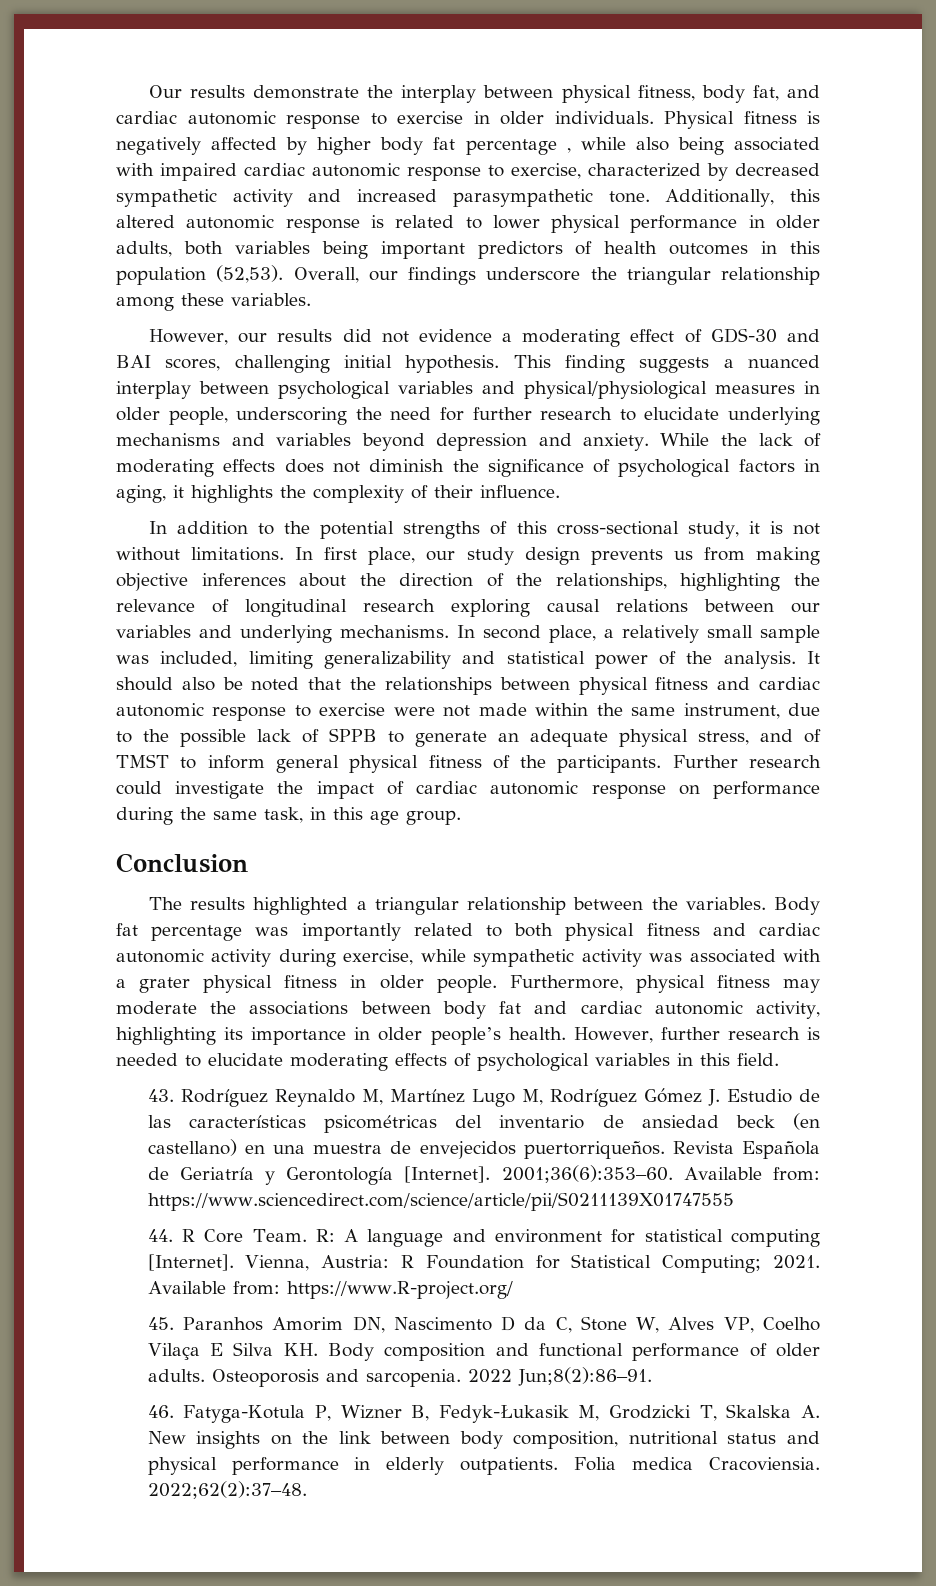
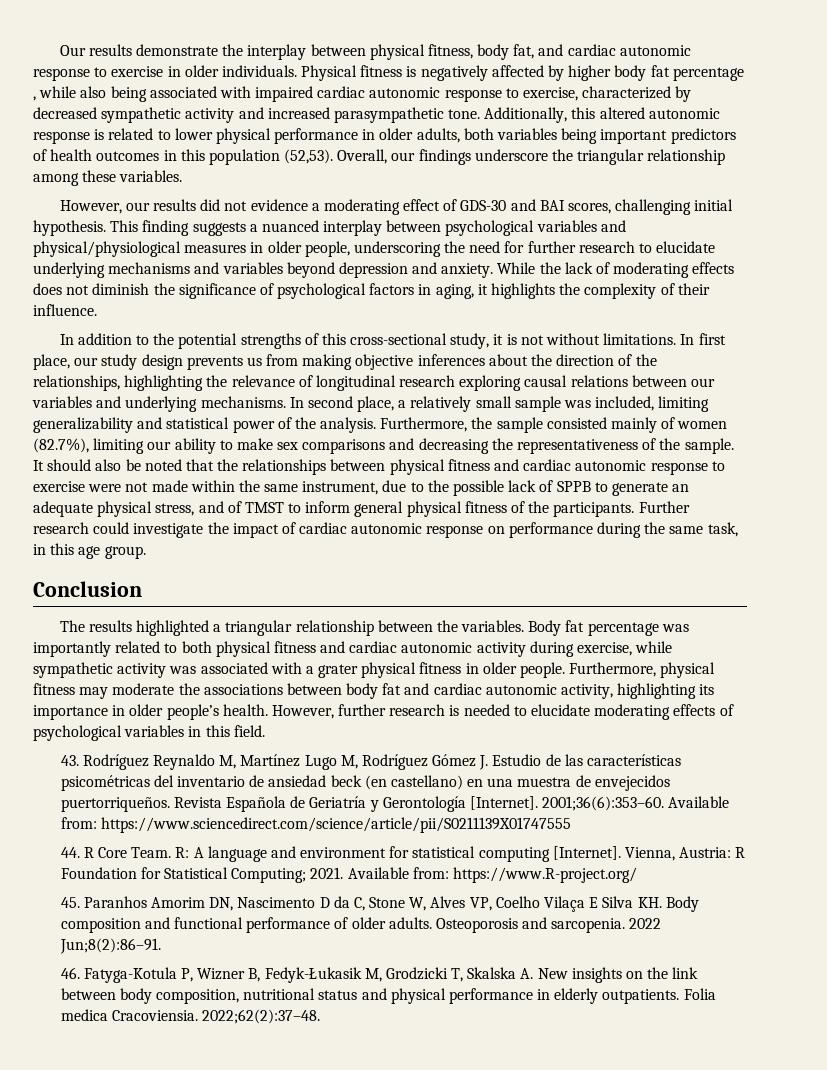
(796, 660) none -> [380,417,728,433] [33,438,734,454] Furthermore, the sample consisted mainly of women (82.7%), limiting our ability to make sex comparisons and decreasing the representativeness of the sample.

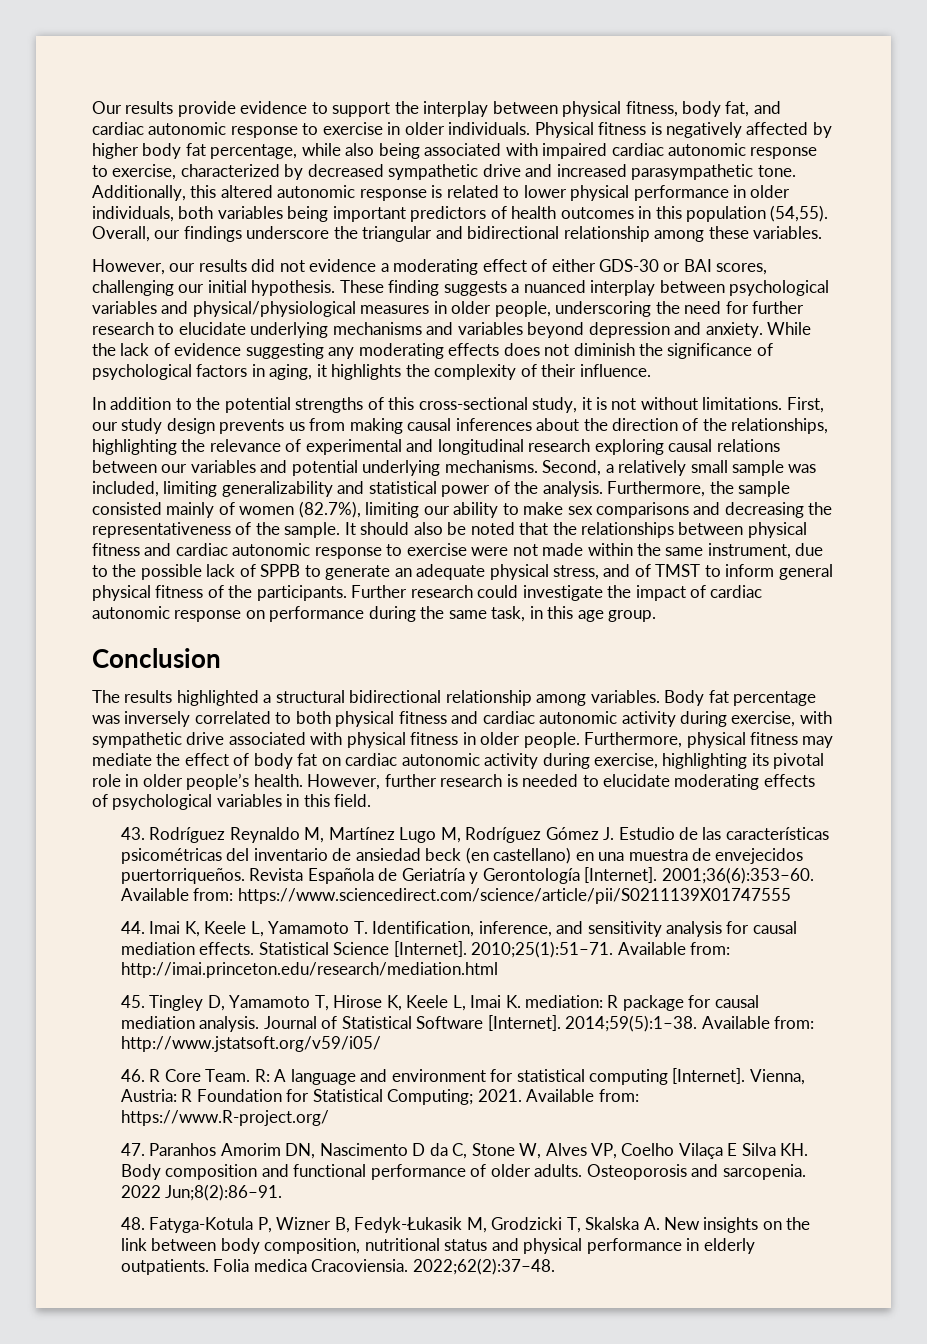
[135,44,218,56] demonstrate -> [177,101,391,117] provide evidence to support
[672,67,744,81] [33,96,36,101] percentage , -> [210,144,298,159] percentage,
[185,108,235,123] activity -> [482,164,521,177] drive
[416,128,460,143] adults, -> [92,206,174,222] individuals,
[284,149,334,164] (52,53). -> [770,205,829,222] (54,55).
(645, 157) none -> [435,226,560,239] and bidirectional
[460,199,536,211] GDS-30 and -> [551,259,681,272] either GDS-30 or
(692, 207) none -> [178,284,205,293] our
[110,220,139,232] This -> [339,280,384,293] These
(611, 268) none -> [174,343,355,359] evidence suggesting any
[680,333,726,345] [33,354,70,370] In first place, -> [786,397,824,413] First,
[355,354,414,370] objective -> [407,418,452,431] causal
(313, 381) none -> [305,439,434,455] experimental and
(122, 402) none -> [291,460,358,476] potential
[289,396,395,412] In second place, -> [542,460,602,476] Second,
[225,620,458,636] triangular relationship between the -> [275,690,587,706] structural bidirectional relationship among
[33,641,161,657] importantly related -> [124,711,271,727] inversely correlated
[635,641,673,653] [33,662,359,678] while sympathetic activity was associated with a grater -> [799,711,832,724] [92,732,343,748] with sympathetic drive associated with
[112,683,715,699] [33,705,108,720] moderate the associations between body fat and cardiac autonomic activity, highlighting its importance -> [92,753,825,769] [92,774,121,787] mediate the effect of body fat on cardiac autonomic activity during exercise, highlighting its pivotal role
(80, 852) none -> [149,921,797,937] [120,941,731,958] [120,962,498,978] [120,995,759,1011] [120,1015,815,1032] [120,1036,381,1052] [120,1069,145,1082] Imai K, Keele L, Yamamoto T. Identification, inference, and sensitivity analysis for causal mediation effects. Statistical Science [Internet]. 2010;25(1):51–71. Available from: http://imai.princeton.edu/research/mediation.html // 45. Tingley D, Yamamoto T, Hirose K, Keele L, Imai K. mediation: R package for causal mediation analysis. Journal of Statistical Software [Internet]. 2014;59(5):1–38. Available from: http://www.jstatsoft.org/v59/i05/ // 46.
[60,897,80,908] 45. -> [120,1143,145,1156] 47.
[60,967,80,979] 46. -> [120,1217,145,1230] 48.

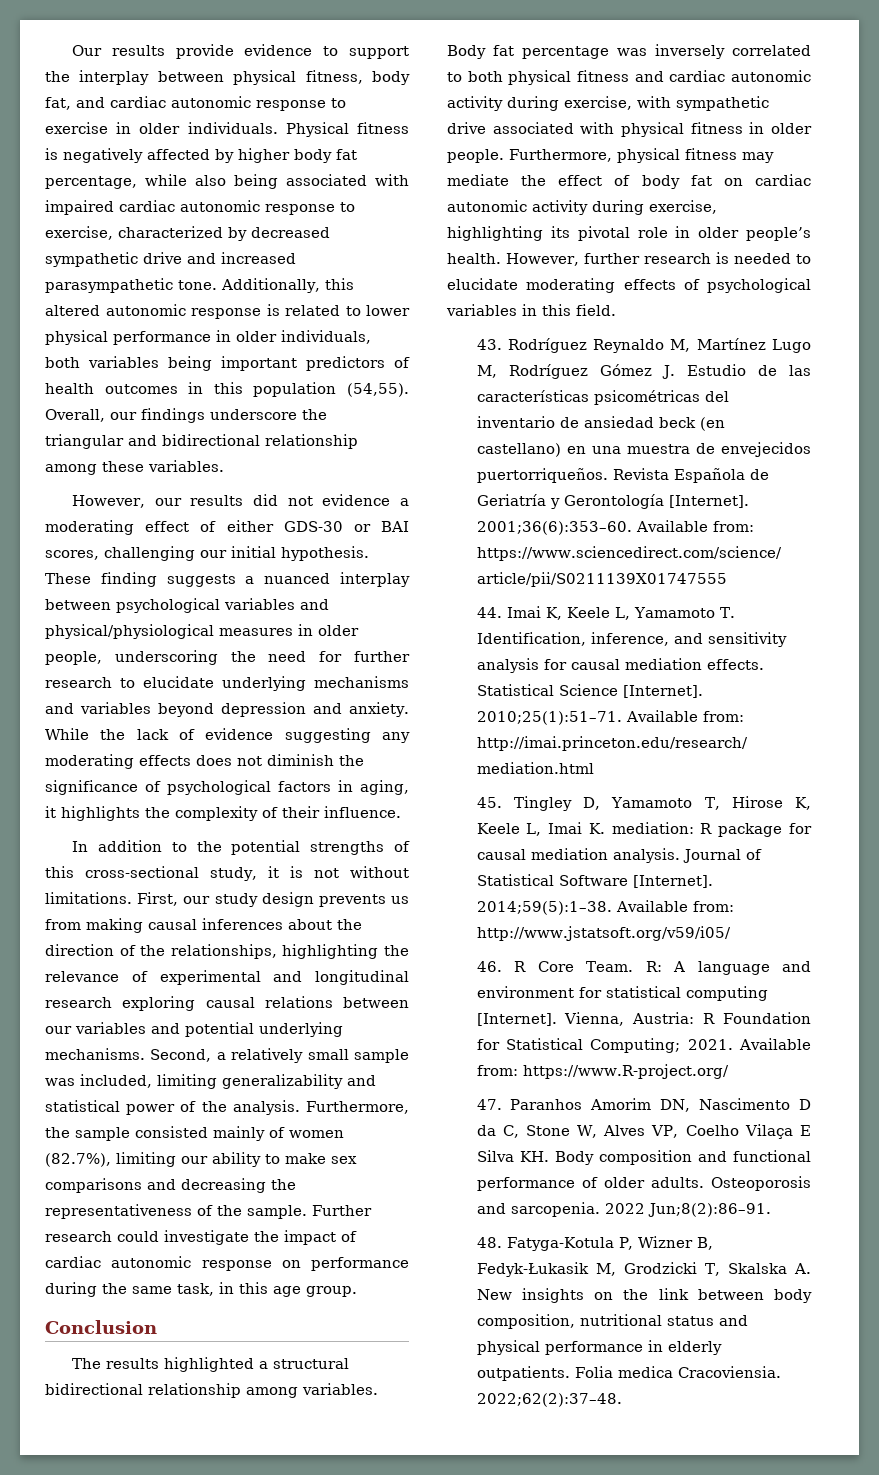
[344,522,807,538] [92,543,824,559] [92,564,833,580] [92,585,347,601] It should also be noted that the relationships between physical fitness and cardiac autonomic response to exercise were not made within the same instrument, due to the possible lack of SPPB to generate an adequate physical stress, and of TMST to inform general physical fitness of the participants. -> (307, 1212) none

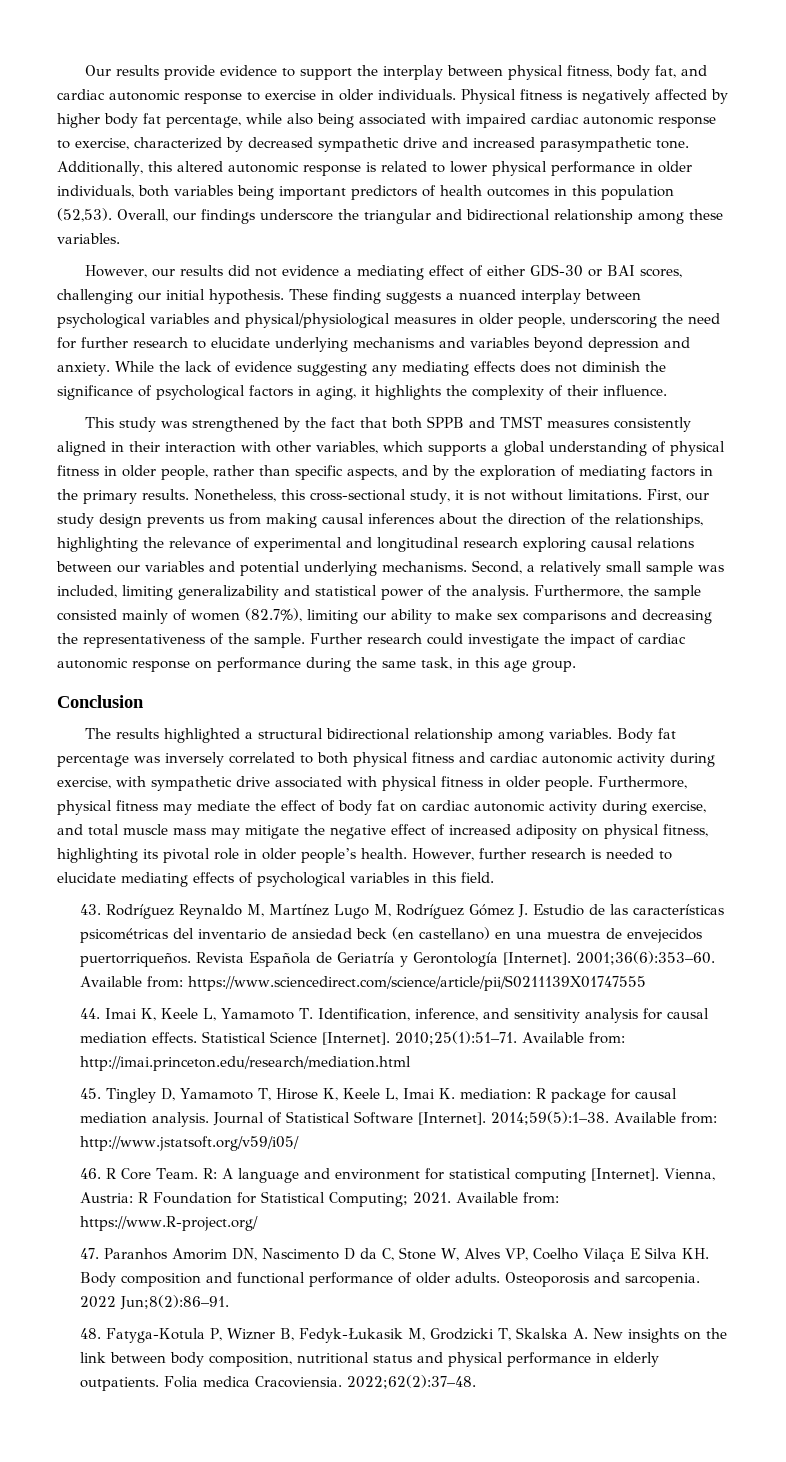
[347,383,409,397] (54,55). -> [57,208,112,222] (52,53).
[45,520,134,535] moderating -> [356,265,424,280] mediating
[45,754,134,769] moderating -> [401,361,469,376] mediating
[72,840,410,855] In addition to the potential strengths of -> [84,416,691,432] [57,441,725,456] [57,465,713,480] [57,489,276,504] This study was strengthened by the fact that both SPPB and TMST measures consistently aligned in their interaction with other variables, which supports a global understanding of physical fitness in older people, rather than specific aspects, and by the exploration of mediating factors in the primary results. Nonetheless,
(717, 207) none -> [57,824,708,839] and total muscle mass may mitigate the negative effect of increased adiposity on physical fitness,
[526,278,616,293] moderating -> [121,872,188,887] mediating

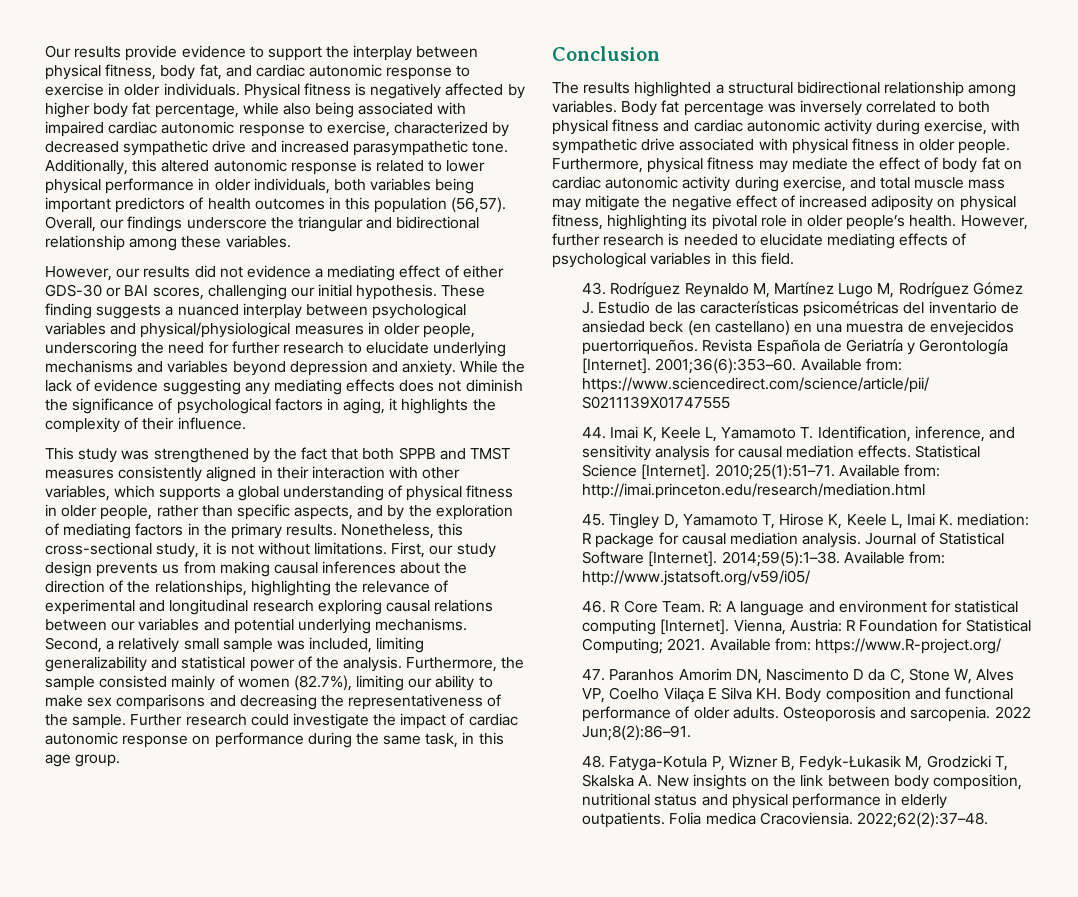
[57,208,112,222] (52,53). -> [451,197,507,213] (56,57).

